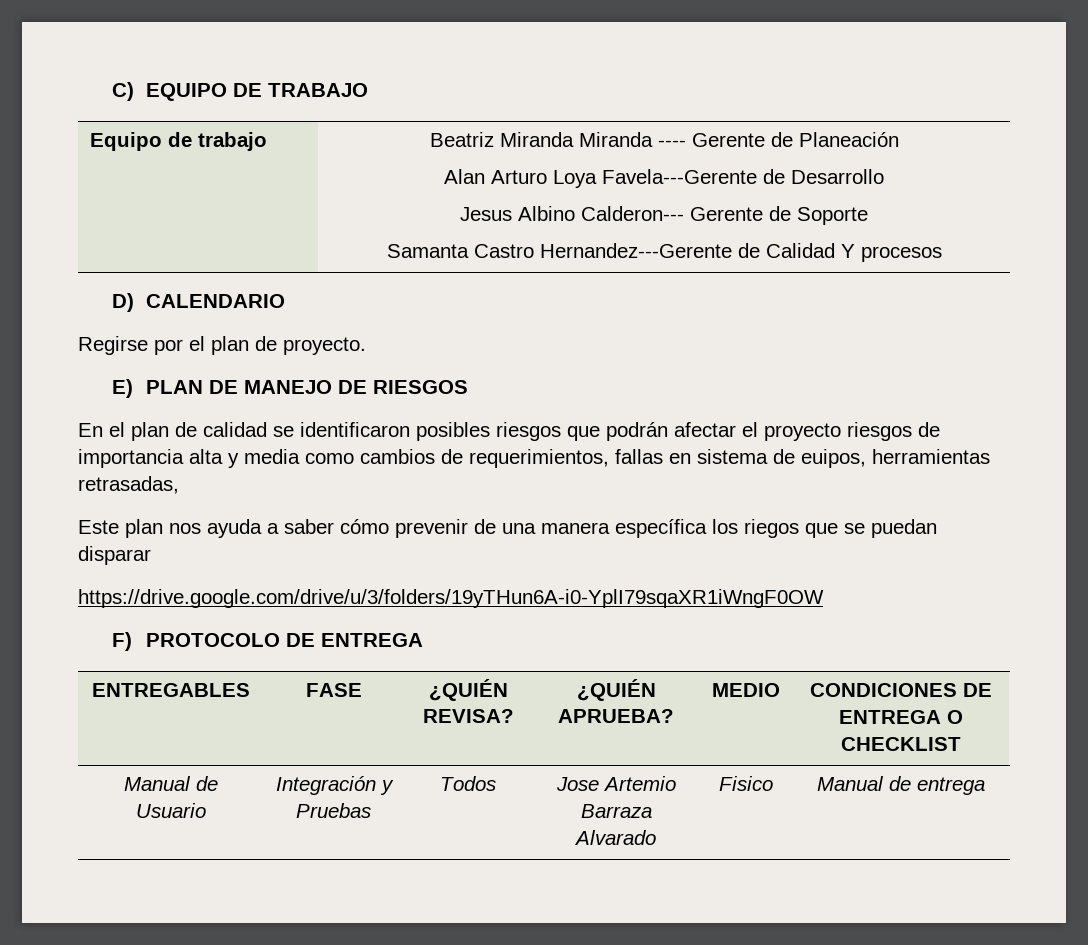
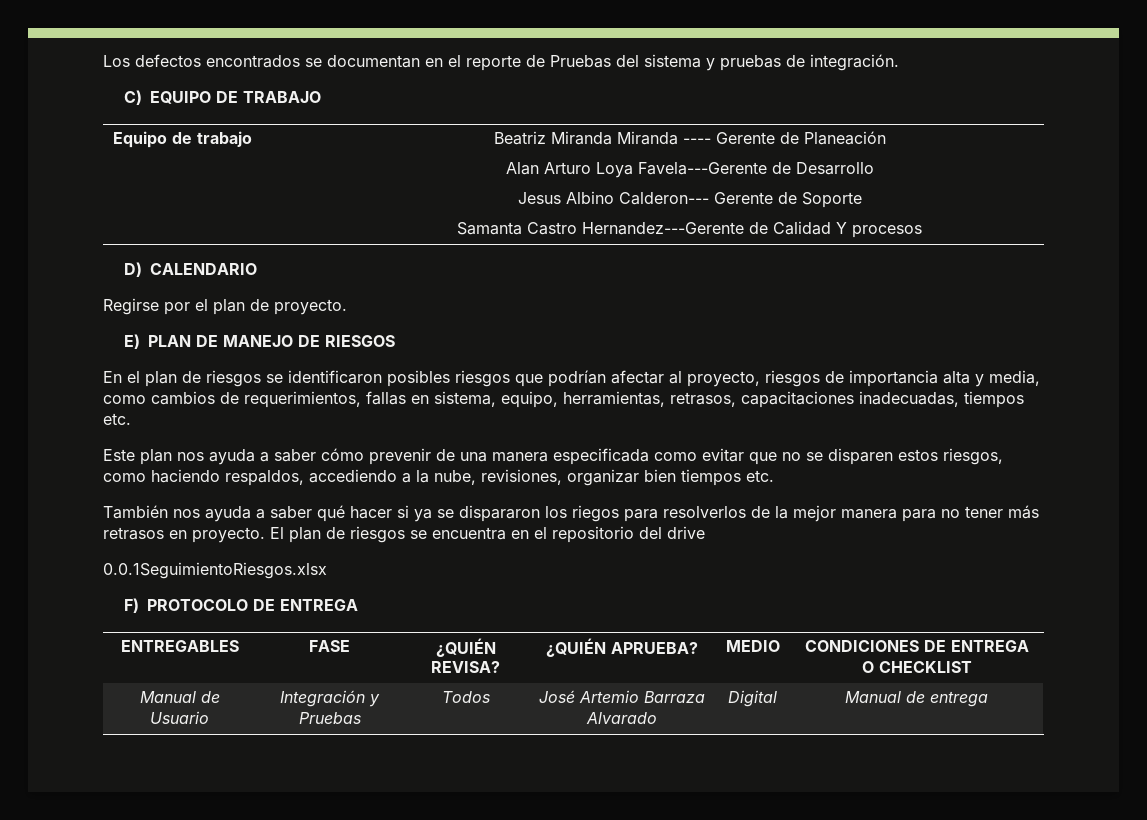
(111, 91) none -> [103,54,899,71] Los defectos encontrados se documentan en el reporte de Pruebas del sistema y pruebas de integración. //
[203,422,267,437] calidad -> [206,370,261,387] riesgos
[606,422,841,441] podrán afectar el proyecto -> [548,370,760,387] podrían afectar al proyecto,
[244,449,300,464] media -> [989,370,1040,386] media,
[697,449,990,468] [78,476,179,494] sistema de euipos, herramientas retrasadas, -> [434,391,1024,408] [103,413,131,425] sistema, equipo, herramientas, retrasos, capacitaciones inadecuadas, tiempos etc.
[615,519,937,538] [78,546,151,565] [78,589,824,608] específica los riegos que se puedan disparar // https://drive.google.com/drive/u/3/folders/19yTHun6A-i0-YplI79sqaXR1iWngF0OW -> [553,448,1003,465] [103,469,774,486] [103,505,1039,522] [103,526,705,543] [103,562,327,579] especificada como evitar que no se disparen estos riesgos, como haciendo respaldos, accediendo a la nube, revisiones, organizar bien tiempos etc. // También nos ayuda a saber qué hacer si ya se dispararon los riegos para resolverlos de la mejor manera para no tener más retrasos en proyecto. El plan de riesgos se encuentra en el repositorio del drive // 0.0.1SeguimientoRiesgos.xlsx
[555,777,599,791] Jose -> [538,690,575,703] José
[719,776,773,791] Fisico -> [728,690,777,707] Digital

